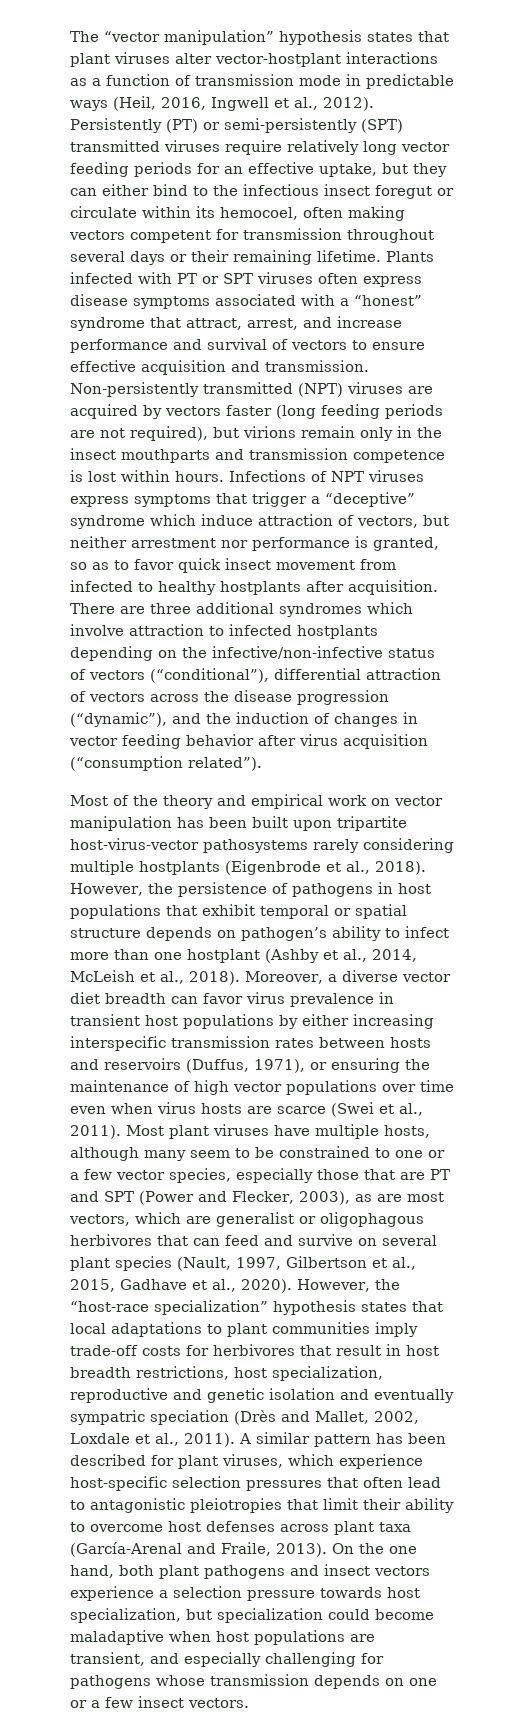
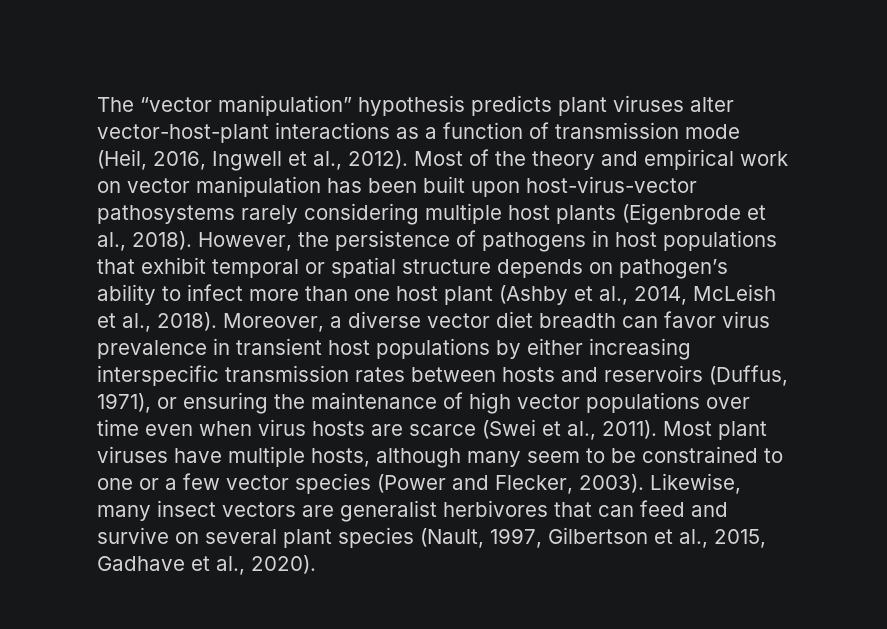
[367,31,449,42] states that -> [471,95,552,116] predicts
[215,53,341,67] vector-hostplant -> [97,124,269,143] vector-host-plant
[346,74,454,89] [70,100,108,111] in predictable ways -> (740, 131) none
[70,118,403,133] [70,140,450,155] [70,162,447,177] [70,184,454,199] [70,206,405,221] [69,228,434,243] [70,250,434,265] [70,272,422,287] [70,294,422,309] [70,316,402,331] [70,338,425,353] [70,360,369,375] [70,382,433,397] [70,404,443,419] [70,426,442,441] [70,448,445,463] [70,470,424,482] [70,492,415,507] [70,514,449,529] [70,536,439,551] [70,558,396,573] [70,580,438,595] [70,602,413,617] [70,624,378,639] [70,646,435,661] [70,668,441,683] [70,690,389,705] [70,712,418,727] [69,734,428,749] [70,756,262,771] Persistently (PT) or semi-persistently (SPT) transmitted viruses require relatively long vector feeding periods for an effective uptake, but they can either bind to the infectious insect foregut or circulate within its hemocoel, often making vectors competent for transmission throughout several days or their remaining lifetime. Plants infected with PT or SPT viruses often express disease symptoms associated with a “honest” syndrome that attract, arrest, and increase performance and survival of vectors to ensure effective acquisition and transmission. Non-persistently transmitted (NPT) viruses are acquired by vectors faster (long feeding periods are not required), but virions remain only in the insect mouthparts and transmission competence is lost within hours. Infections of NPT viruses express symptoms that trigger a “deceptive” syndrome which induce attraction of vectors, but neither arrestment nor performance is granted, so as to favor quick insect movement from infected to healthy hostplants after acquisition. There are three additional syndromes which involve attraction to infected hostplants depending on the infective/non-infective status of vectors (“conditional”), differential attraction of vectors across the disease progression (“dynamic”), and the induction of changes in vector feeding behavior after virus acquisition (“consumption related”). // -> (408, 159) none
[337,816,407,831] tripartite -> (520, 189) none
[139,861,220,875] hostplants -> [508,205,616,224] host plants
[187,949,260,963] hostplant -> [396,286,493,305] host plant
[169,1168,450,1183] [70,1191,444,1205] [69,1212,424,1227] species, especially those that are PT and SPT (Power and Flecker, 2003), as are most vectors, which are generalist or oligophagous -> [295,473,741,494] [97,500,437,522] species (Power and Flecker, 2003). Likewise, many insect vectors are generalist
[297,1279,400,1292] [70,1300,443,1315] [70,1322,418,1337] [70,1344,439,1356] [70,1366,383,1381] [70,1388,454,1403] [70,1410,419,1425] [70,1432,446,1447] [70,1454,423,1469] [70,1476,441,1491] [70,1498,454,1513] [70,1521,411,1535] [70,1542,417,1557] [70,1564,430,1579] [70,1586,420,1601] [70,1608,434,1623] [70,1630,375,1645] [70,1652,384,1667] [70,1674,437,1689] [70,1696,249,1708] However, the “host-race specialization” hypothesis states that local adaptations to plant communities imply trade-off costs for herbivores that result in host breadth restrictions, host specialization, reproductive and genetic isolation and eventually sympatric speciation (Drès and Mallet, 2002, Loxdale et al., 2011). A similar pattern has been described for plant viruses, which experience host-specific selection pressures that often lead to antagonistic pleiotropies that limit their ability to overcome host defenses across plant taxa (García-Arenal and Fraile, 2013). On the one hand, both plant pathogens and insect vectors experience a selection pressure towards host specialization, but specialization could become maladaptive when host populations are transient, and especially challenging for pathogens whose transmission depends on one or a few insect vectors. -> (316, 564) none

